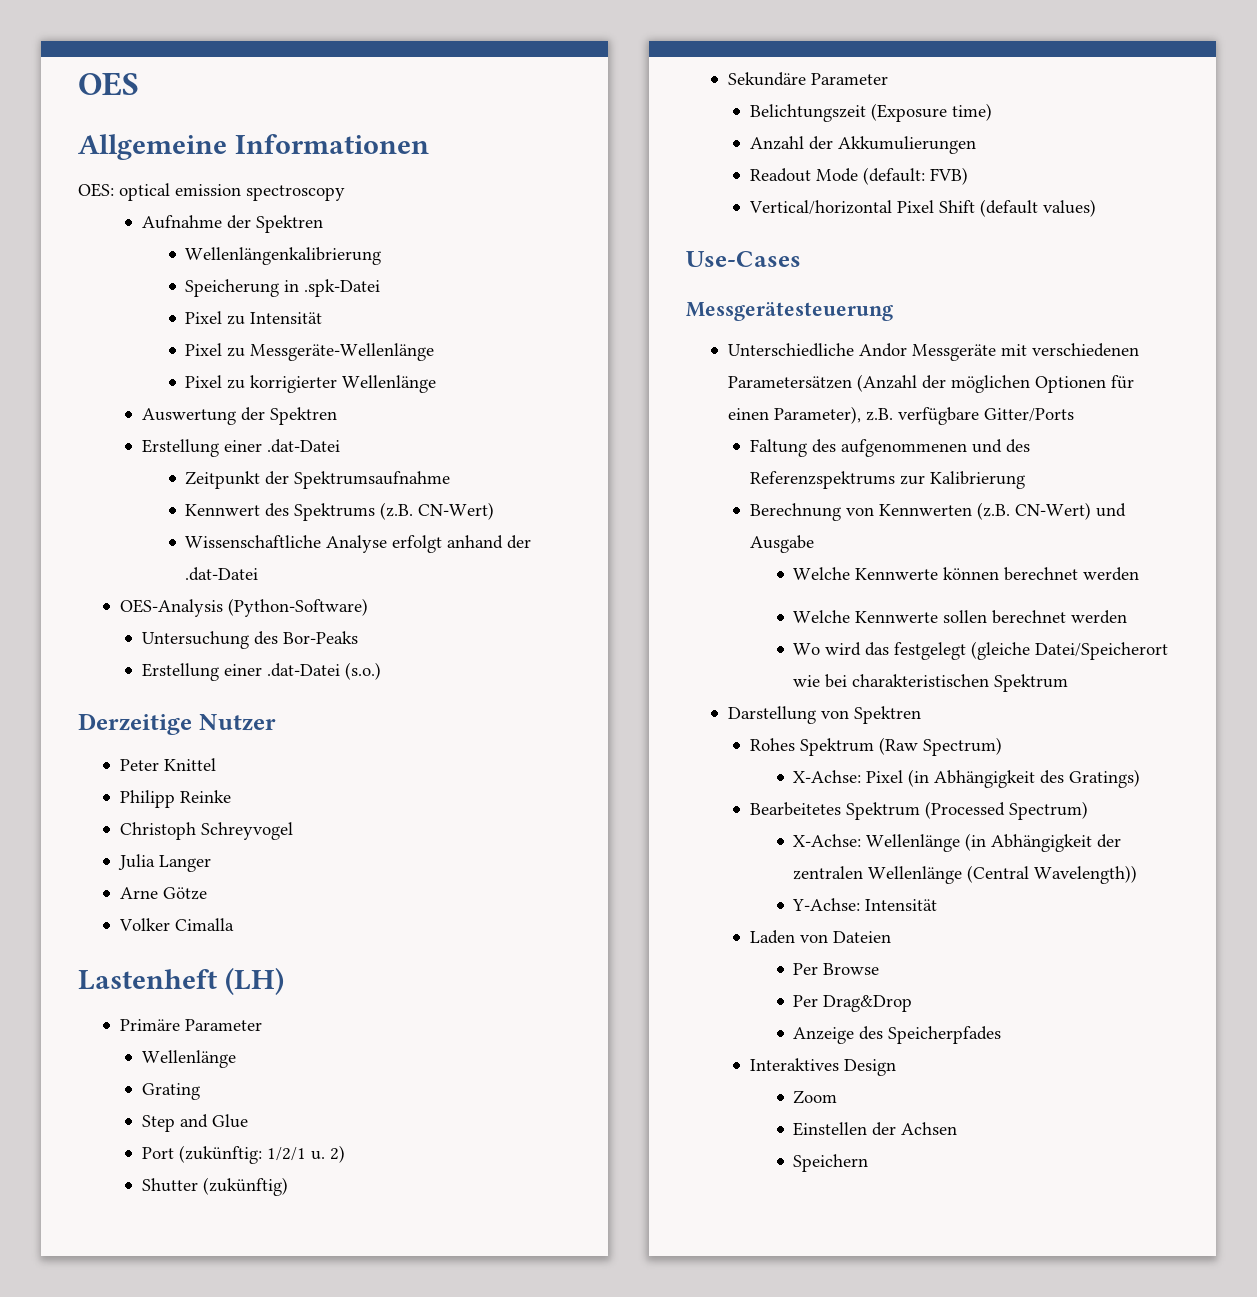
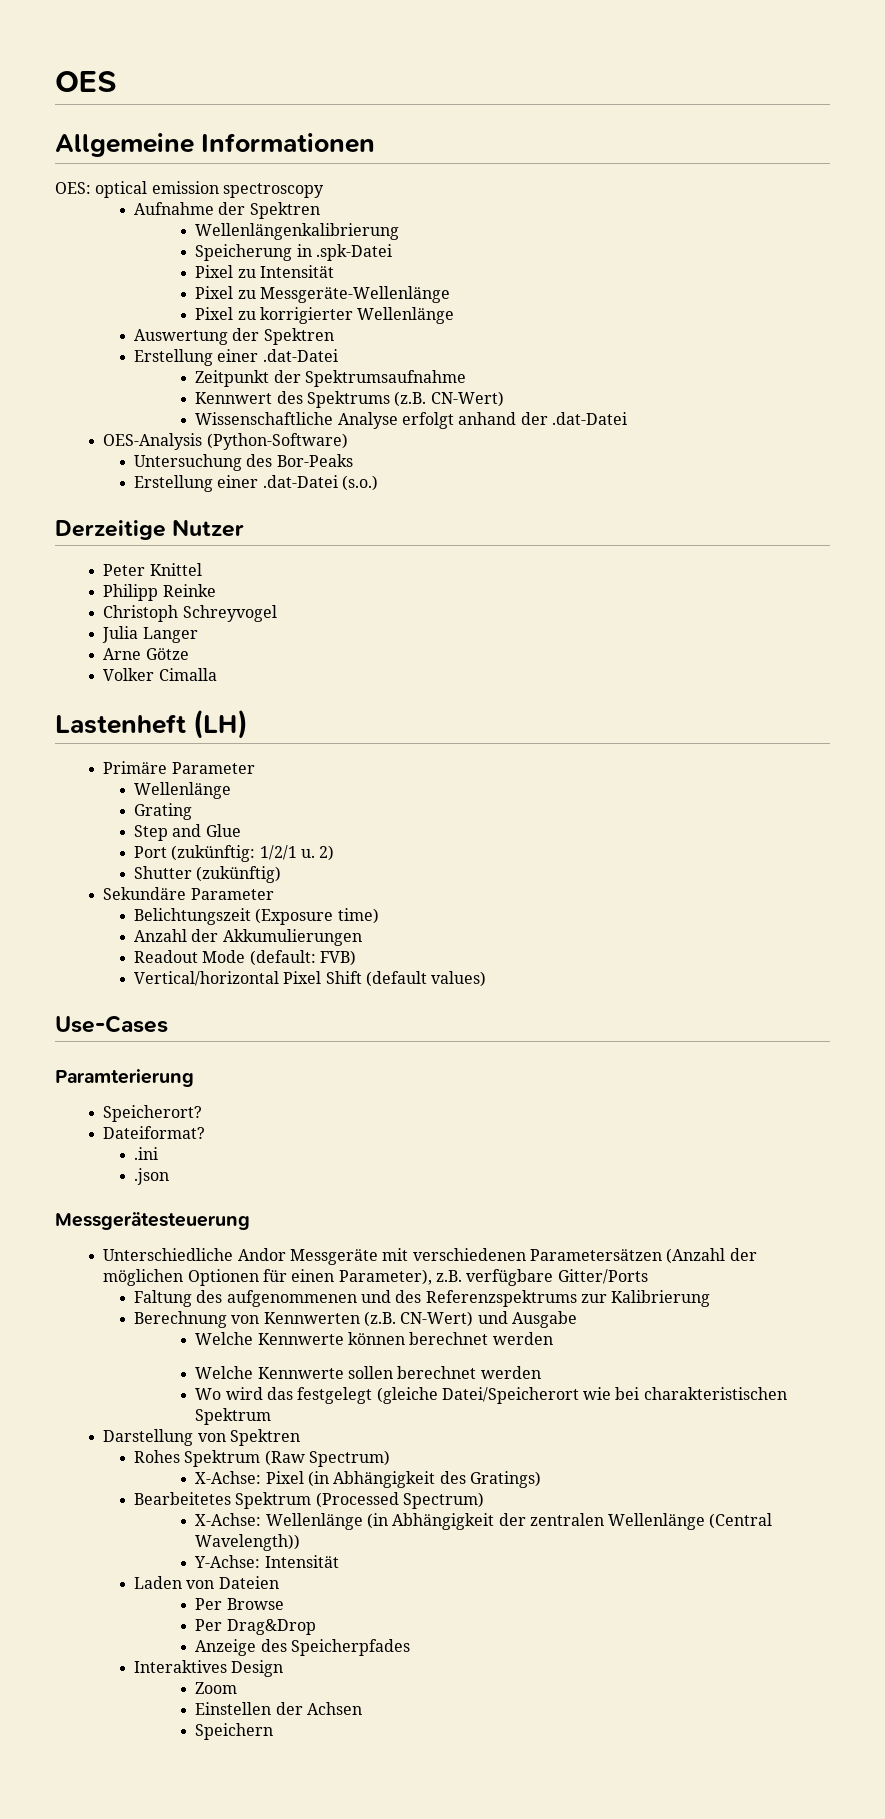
(801, 259) none -> [55,1069,194,1087] [103,1105,203,1122] [103,1126,206,1139] [133,1147,158,1160] [133,1168,169,1185] // Paramterierung // Speicherort? // Dateiformat? // .ini // .json

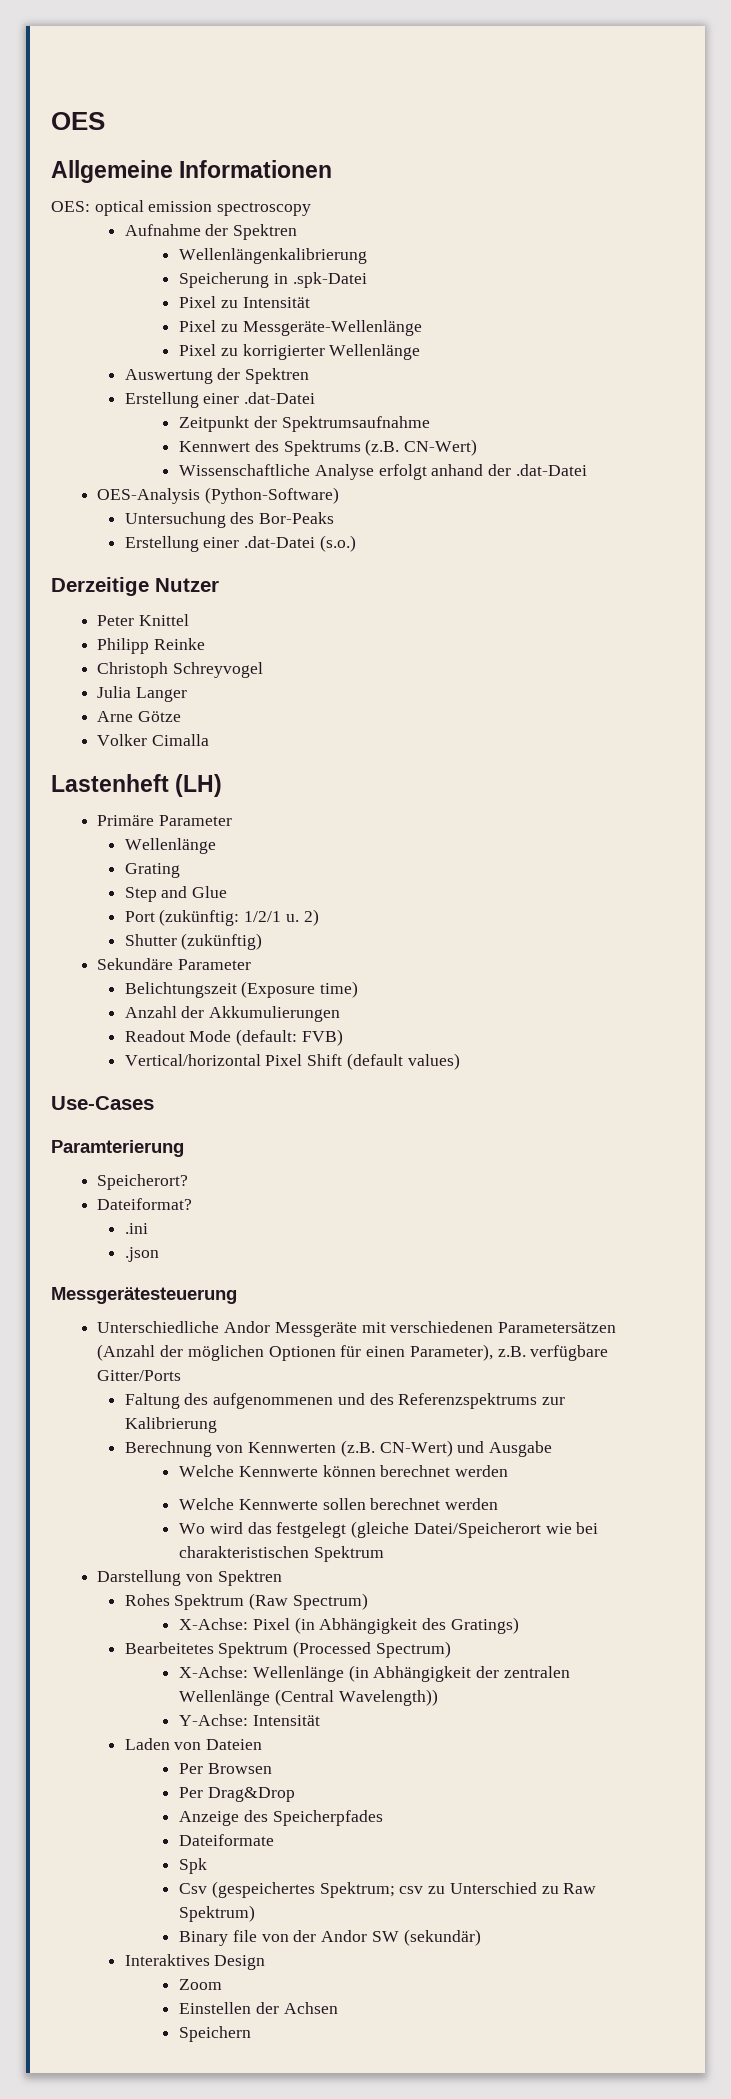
[226,1598,284,1610] Browse -> [207,1763,272,1774] Browsen
(410, 1647) none -> [179,1834,275,1846] [179,1858,208,1874] [179,1881,597,1898] [179,1905,256,1922] [179,1929,481,1946] // Dateiformate // Spk // Csv (gespeichertes Spektrum; csv zu Unterschied zu Raw Spektrum) // Binary file von der Andor SW (sekundär)

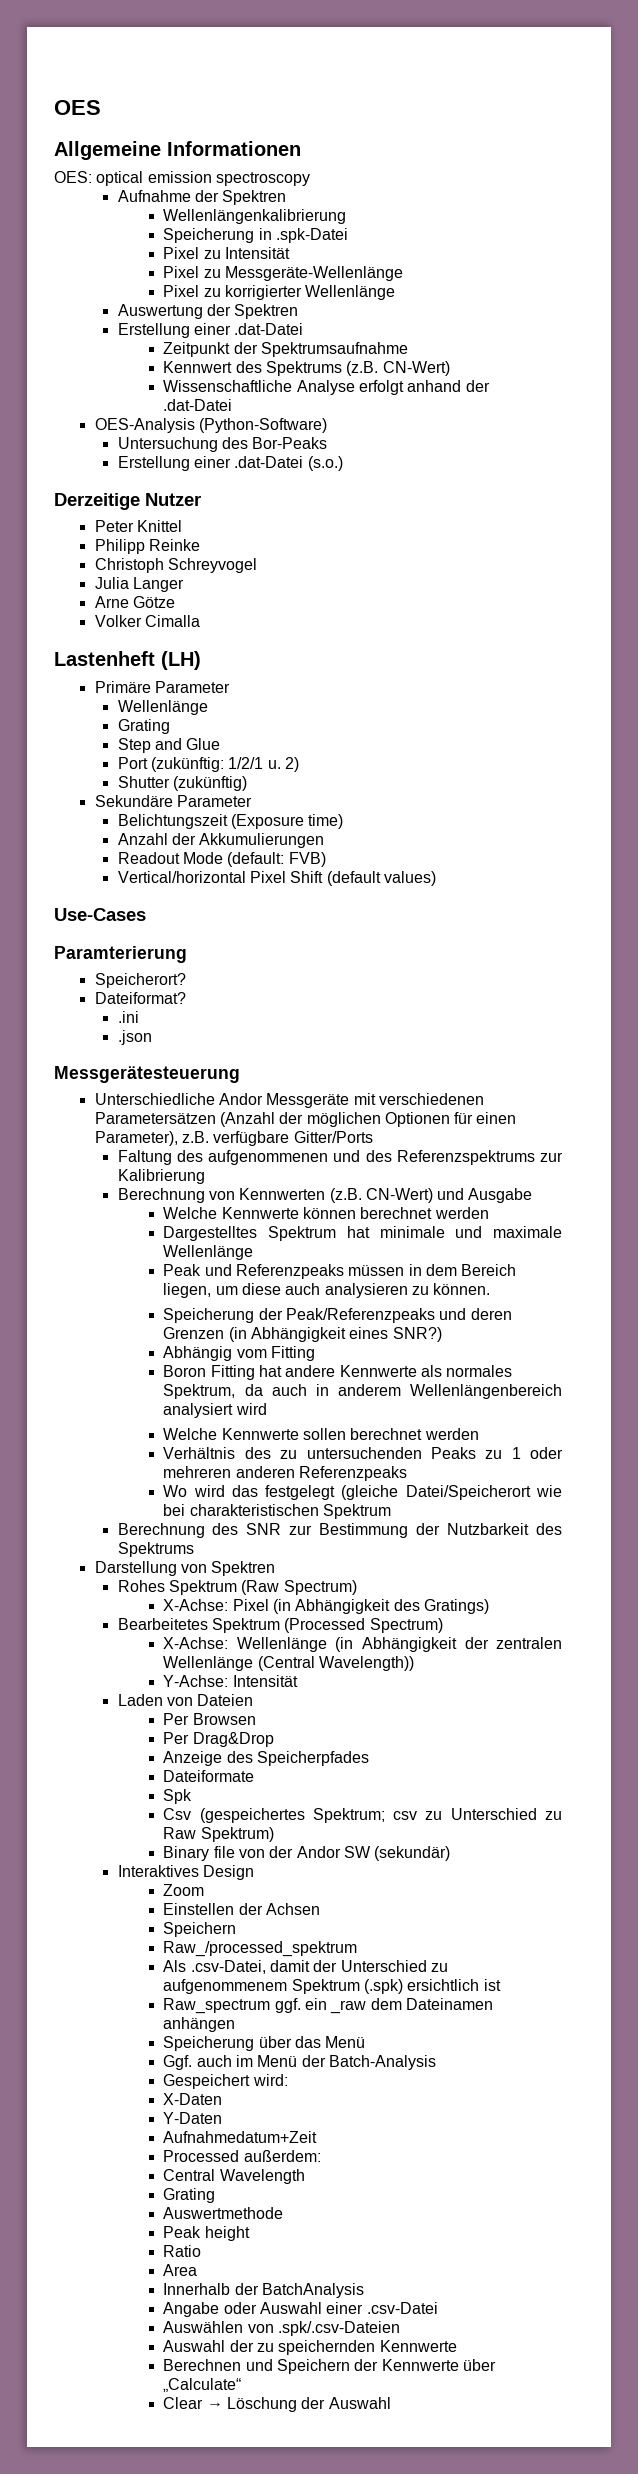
(509, 1471) none -> [163,1226,563,1241] [163,1245,254,1260] [163,1264,517,1279] [163,1283,491,1298] [163,1308,512,1323] [163,1327,442,1342] [163,1346,316,1361] [163,1365,513,1380] [163,1384,562,1399] [163,1403,267,1418] // Dargestelltes Spektrum hat minimale und maximale Wellenlänge // Peak und Referenzpeaks müssen in dem Bereich liegen, um diese auch analysieren zu können. // Speicherung der Peak/Referenzpeaks und deren Grenzen (in Abhängigkeit eines SNR?) // Abhängig vom Fitting // Boron Fitting hat andere Kennwerte als normales Spektrum, da auch in anderem Wellenlängenbereich analysiert wird
(499, 1504) none -> [163,1447,563,1459] [163,1466,408,1481] // Verhältnis des zu untersuchenden Peaks zu 1 oder mehreren anderen Referenzpeaks
(384, 1554) none -> [117,1523,562,1538] [117,1542,194,1557] // Berechnung des SNR zur Bestimmung der Nutzbarkeit des Spektrums
(252, 2034) none -> [163,1941,358,1957] [163,1960,449,1974] [163,1979,501,1994] [163,1998,494,2014] [163,2017,236,2032] [163,2036,366,2051] [163,2055,437,2070] [163,2074,288,2089] [163,2093,223,2105] [163,2112,223,2124] [163,2131,318,2143] [163,2150,321,2162] [163,2169,305,2184] [163,2188,216,2203] [163,2207,284,2219] [163,2226,250,2241] [163,2245,202,2257] [163,2264,198,2276] [163,2283,365,2298] [163,2302,438,2317] [163,2321,401,2336] [163,2340,457,2355] [163,2359,497,2374] [163,2378,242,2392] [163,2397,391,2412] // Raw_/processed_spektrum // Als .csv-Datei, damit der Unterschied zu aufgenommenem Spektrum (.spk) ersichtlich ist // Raw_spectrum ggf. ein _raw dem Dateinamen anhängen // Speicherung über das Menü // Ggf. auch im Menü der Batch-Analysis // Gespeichert wird: // X-Daten // Y-Daten // Aufnahmedatum+Zeit // Processed außerdem: // Central Wavelength // Grating // Auswertmethode // Peak height // Ratio // Area // Innerhalb der BatchAnalysis // Angabe oder Auswahl einer .csv-Datei // Auswählen von .spk/.csv-Dateien // Auswahl der zu speichernden Kennwerte // Berechnen und Speichern der Kennwerte über „Calculate“ // Clear → Löschung der Auswahl

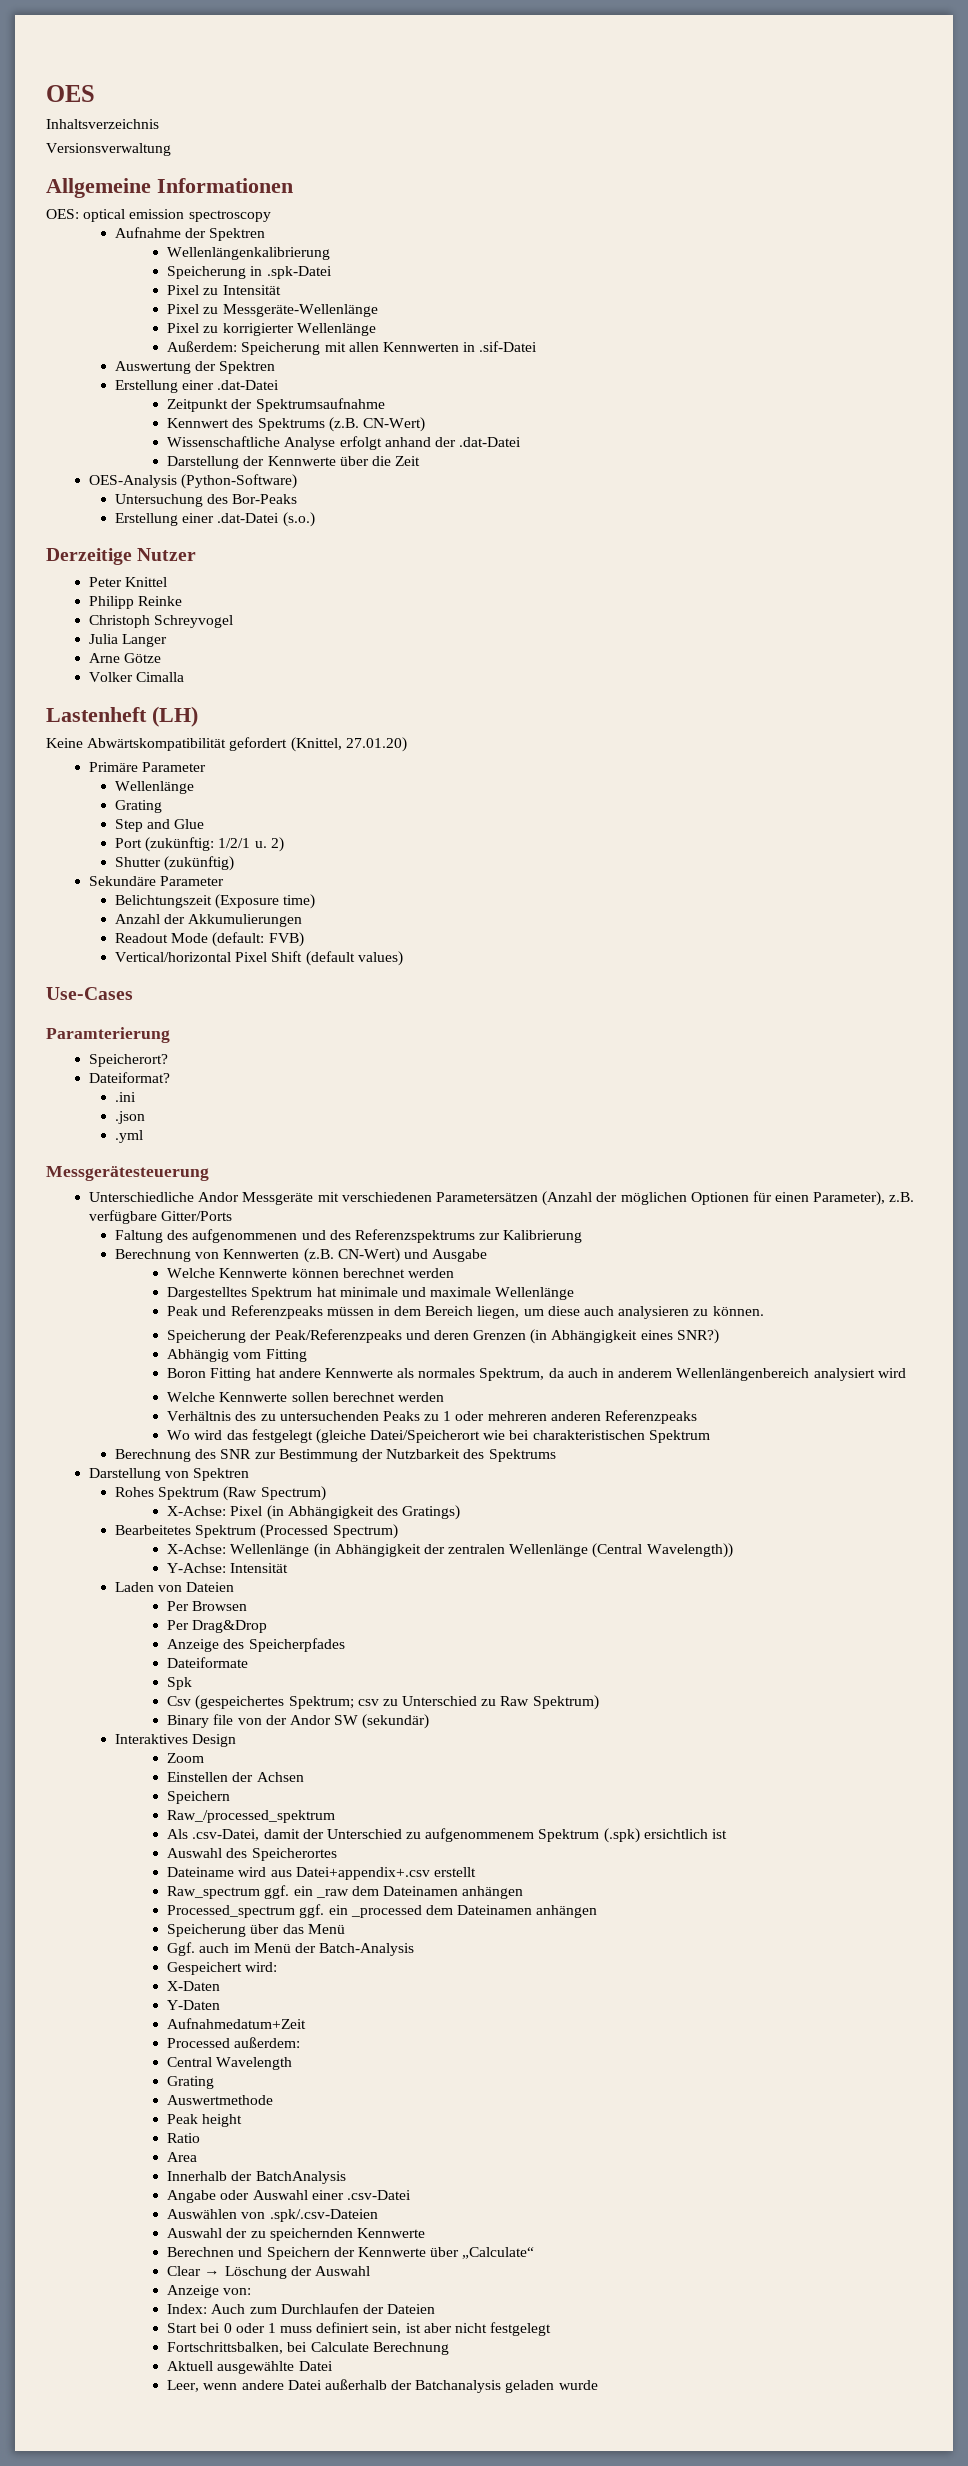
(101, 107) none -> [46,119,159,129] [46,143,171,156] // Inhaltsverzeichnis // Versionsverwaltung
(396, 292) none -> [167,341,538,355] // Außerdem: Speicherung mit allen Kennwerten in .sif-Datei
(233, 405) none -> [167,456,421,469] // Darstellung der Kennwerte über die Zeit
(201, 660) none -> [46,737,407,752] // Keine Abwärtskompatibilität gefordert (Knittel, 27.01.20)
(152, 1037) none -> [115,1130,144,1143] // .yml
(501, 1985) none -> [167,1848,337,1861] [167,1867,476,1880] // Auswahl des Speicherortes // Dateiname wird aus Datei+appendix+.csv erstellt
(236, 2024) none -> [167,1904,598,1918] // Processed_spectrum ggf. ein _processed dem Dateinamen anhängen
(391, 2403) none -> [167,2285,252,2298] [167,2303,436,2314] [167,2322,552,2336] [167,2342,449,2355] [167,2361,333,2374] [167,2379,598,2393] // Anzeige von: // Index: Auch zum Durchlaufen der Dateien // Start bei 0 oder 1 muss definiert sein, ist aber nicht festgelegt // Fortschrittsbalken, bei Calculate Berechnung // Aktuell ausgewählte Datei // Leer, wenn andere Datei außerhalb der Batchanalysis geladen wurde

